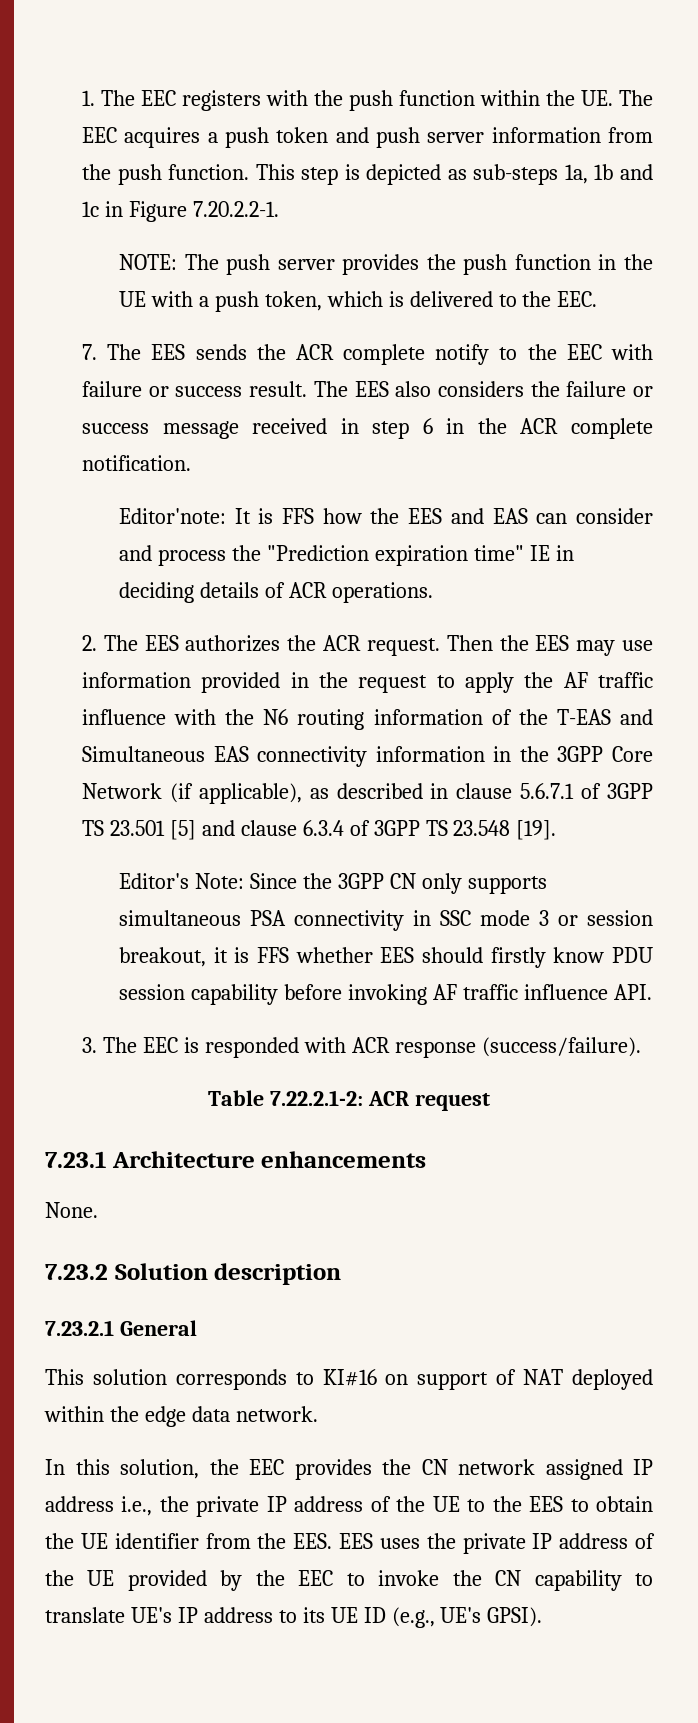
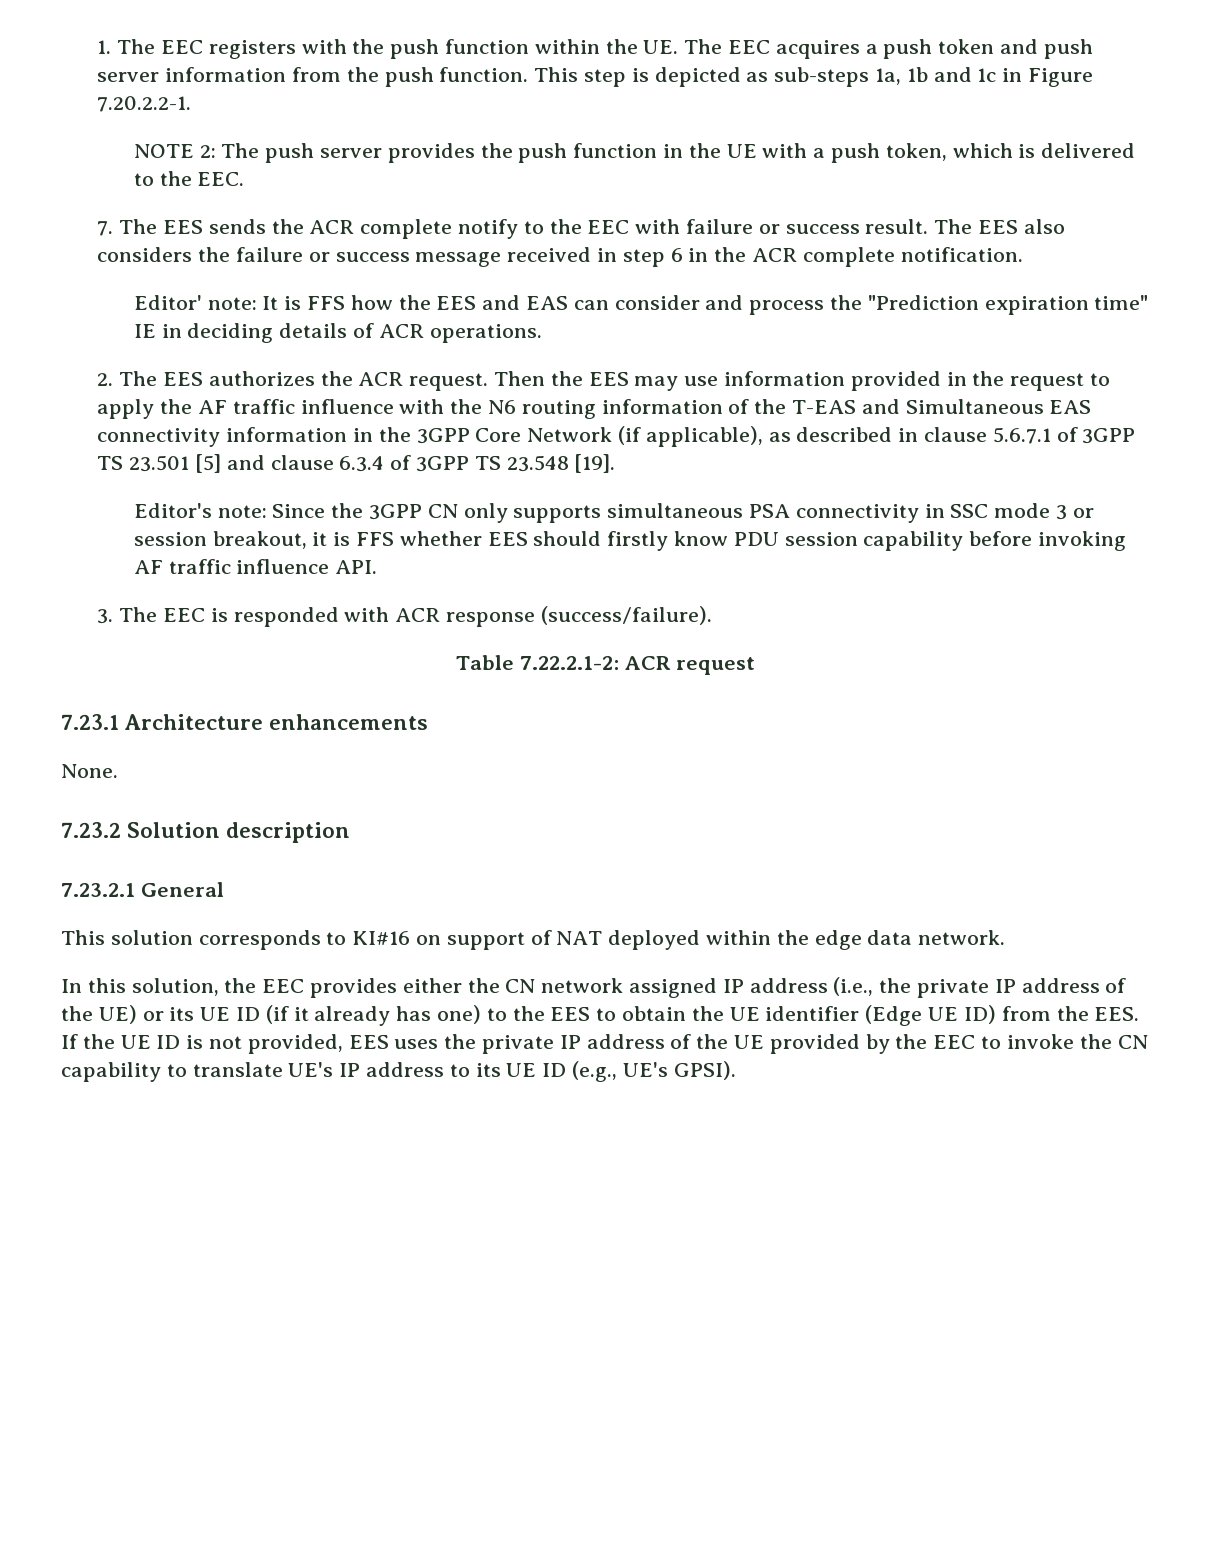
[118,254,177,270] NOTE: -> [133,144,216,158] NOTE 2:
[118,508,226,524] Editor'note: -> [133,295,257,310] Editor' note:
[194,873,244,889] Note: -> [217,505,267,518] note:
(372, 1469) none -> [402,978,462,993] either
[121,1496,460,1517] i.e., the private IP address of the UE -> [833,977,1127,998] [61,1005,482,1026] (i.e., the private IP address of the UE) or its UE ID (if it already has one)
[205,1533,333,1549] from the EES. -> [865,1005,1140,1026] [61,1034,343,1054] (Edge UE ID) from the EES. If the UE ID is not provided,

